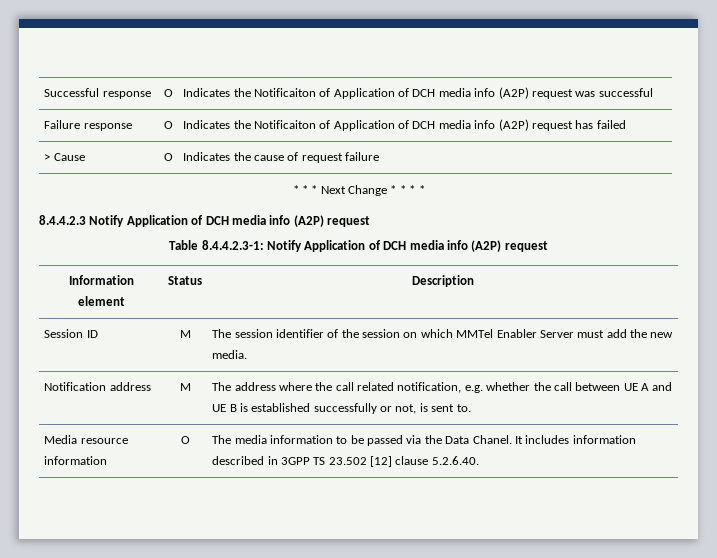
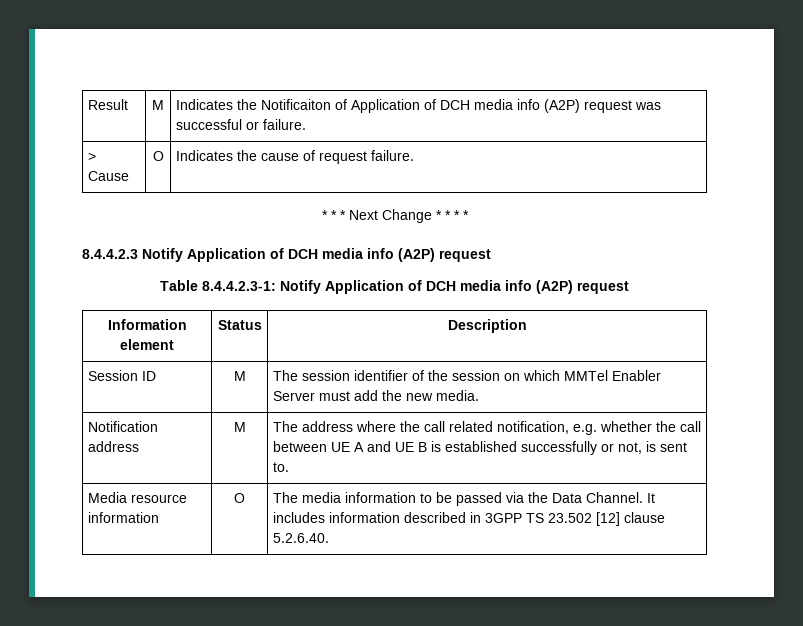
[44,88,151,99] [163,89,173,97] Successful response | O -> [87,99,128,110] [152,100,164,110] Result | M
[44,120,132,131] [163,121,173,129] [183,119,626,131] // Failure response | O | Indicates the Notificaiton of Application of DCH media info (A2P) request has failed -> [245,119,306,130] or failure.
[345,152,380,161] failure -> [370,150,414,161] failure.
[472,435,512,444] Chanel. -> [585,492,643,503] Channel.

